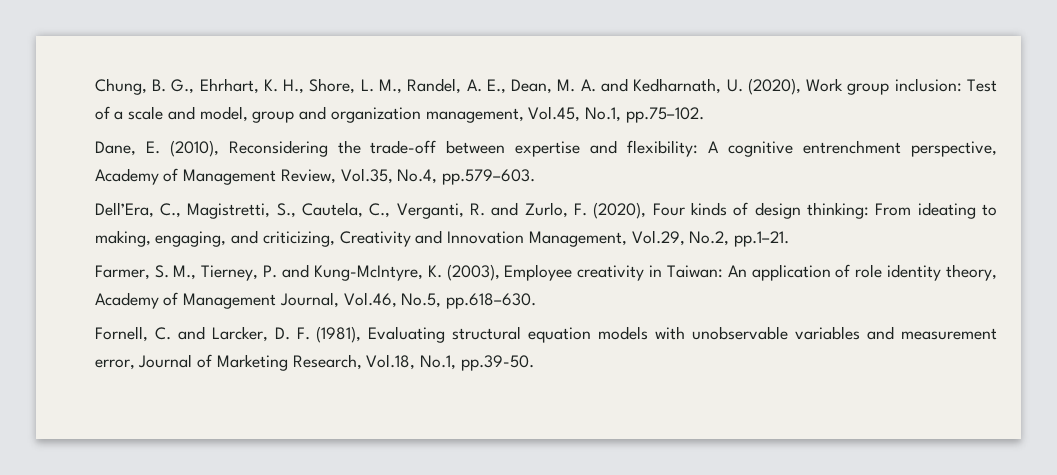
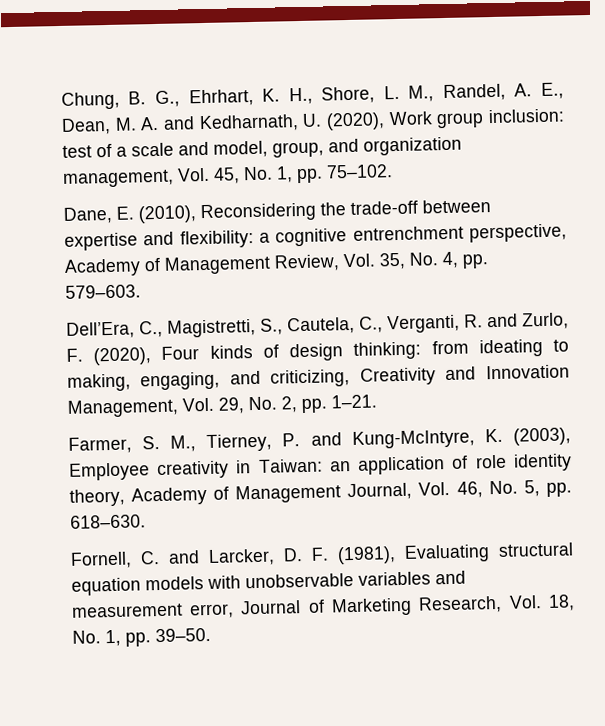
[967,79,998,92] Test -> [61,145,92,158] test
[252,111,295,123] group -> [271,141,324,158] group,
[528,106,704,123] Vol.45, No.1, pp.75–102. -> [176,164,393,184] Vol. 45, No. 1, pp. 75–102.
[708,141,720,153] A -> [258,232,270,243] a
[340,168,536,185] Vol.35, No.4, pp.579–603. -> [342,251,489,270] [64,284,141,299] Vol. 35, No. 4, pp. 579–603.
[875,203,912,216] From -> [431,340,469,355] from
[631,230,790,247] Vol.29, No.2, pp.1–21. -> [181,394,377,414] Vol. 29, No. 2, pp. 1–21.
[727,265,747,277] An -> [329,461,351,472] an
[343,292,537,309] Vol.46, No.5, pp.618–630. -> [418,480,573,498] [69,514,146,529] Vol. 46, No. 5, pp. 618–630.
[366,354,534,371] Vol.18, No.1, pp.39-50. -> [508,594,575,611] [71,627,211,647] Vol. 18, No. 1, pp. 39–50.

